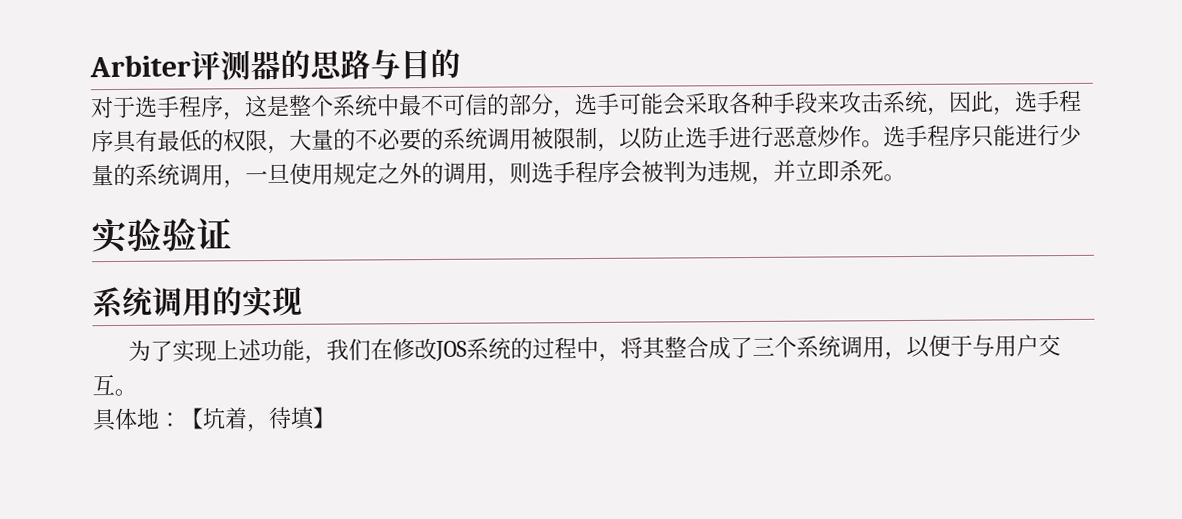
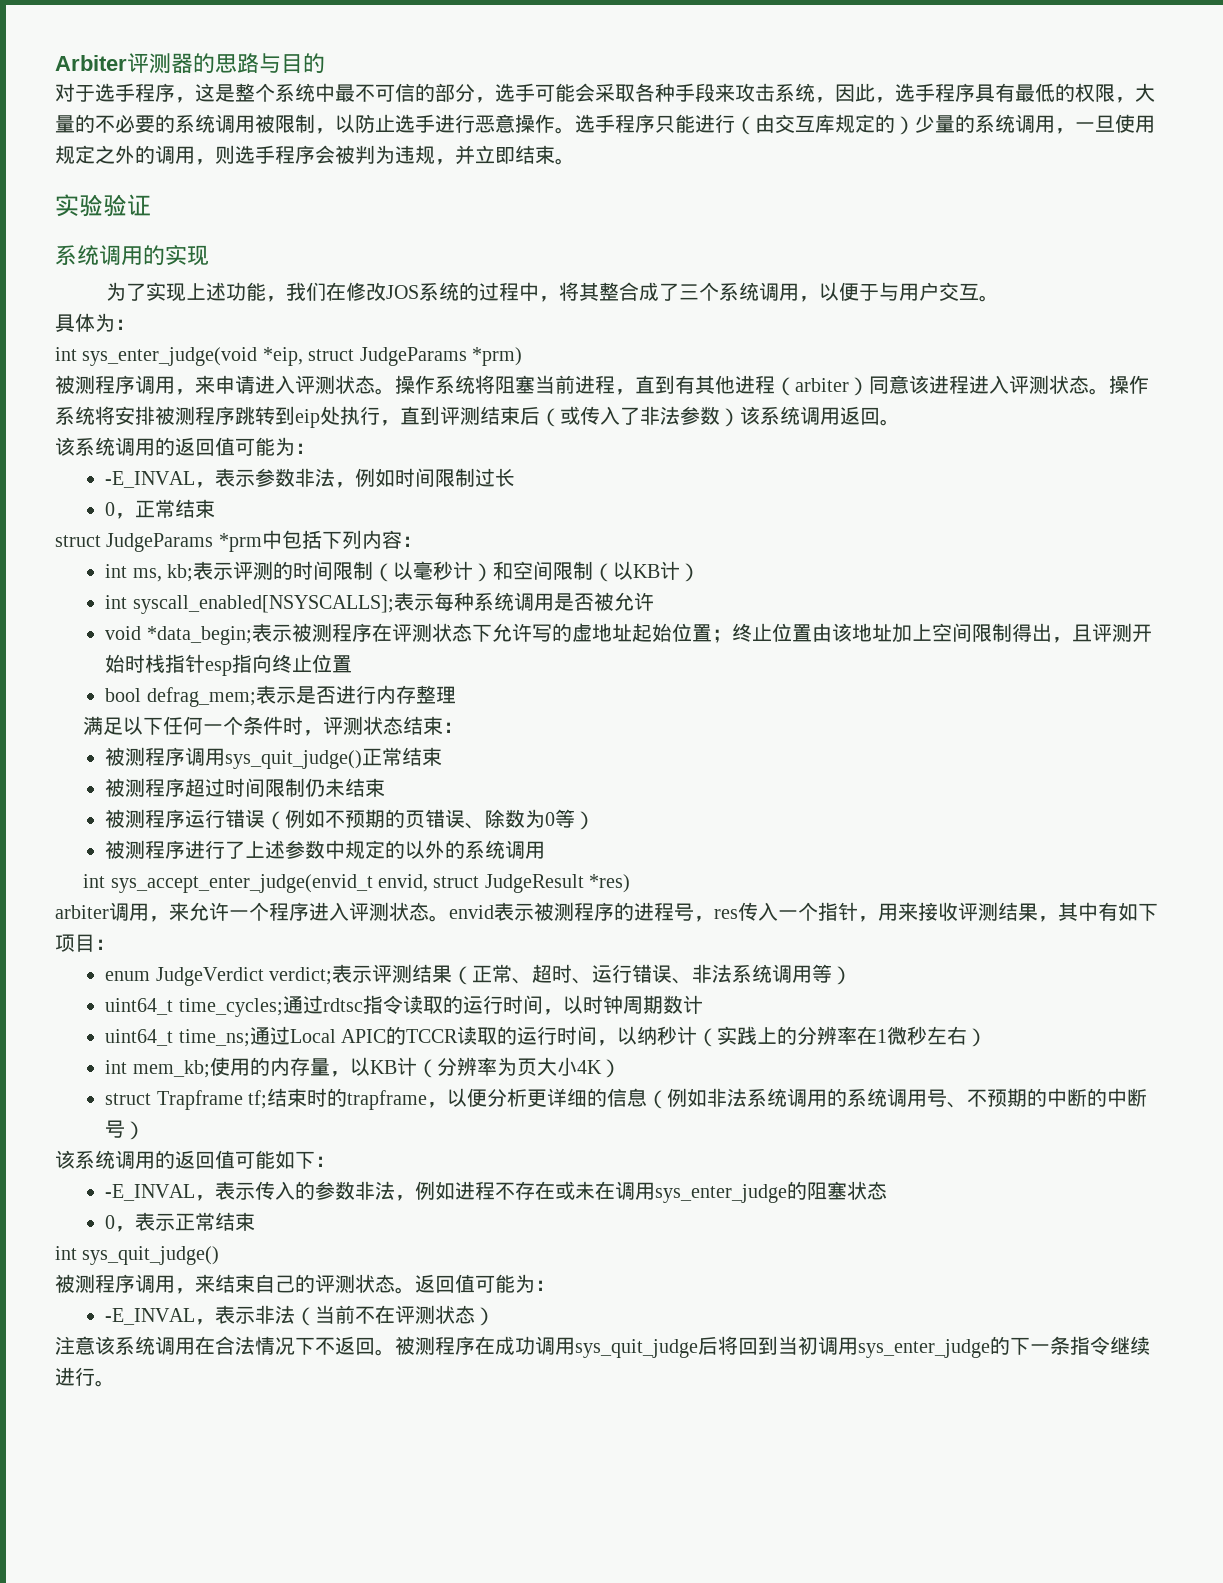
[817,125,841,148] 炒 -> [515,114,535,133] 操
(1060, 135) none -> [735,114,915,135] （由交互库规定的）
[839,159,884,182] 杀死 -> [515,145,555,164] 结束
[136,406,336,433] 地：【坑着，待填】 -> [95,313,135,332] [55,347,522,366] [55,375,1149,396] [55,406,900,428] [55,437,315,456] [105,468,516,488] [105,499,216,519] [55,530,422,552] [105,561,700,582] [105,592,654,614] [105,623,1152,645] [105,654,353,676] [105,685,456,707] [83,716,464,736] [105,747,443,769] [105,778,386,797] [105,809,596,830] [105,840,546,859] [83,874,631,893] [55,902,1158,922] [55,934,115,952] [105,964,852,986] [105,995,703,1017] [105,1026,987,1047] [105,1057,621,1078] [105,1088,1147,1110] [105,1120,146,1140] [55,1150,335,1169] [105,1181,888,1203] [105,1212,256,1232] [55,1246,220,1265] [55,1274,555,1294] [105,1305,496,1326] [55,1336,1150,1358] [55,1367,115,1387] 为： // int sys_enter_judge(void *eip, struct JudgeParams *prm) // 被测程序调用，来申请进入评测状态。操作系统将阻塞当前进程，直到有其他进程（arbiter）同意该进程进入评测状态。操作系统将安排被测程序跳转到eip处执行，直到评测结束后（或传入了非法参数）该系统调用返回。 // 该系统调用的返回值可能为： // -E_INVAL，表示参数非法，例如时间限制过长 // 0，正常结束 // struct JudgeParams *prm中包括下列内容： // int ms, kb;表示评测的时间限制（以毫秒计）和空间限制（以KB计） // int syscall_enabled[NSYSCALLS];表示每种系统调用是否被允许 // void *data_begin;表示被测程序在评测状态下允许写的虚地址起始位置；终止位置由该地址加上空间限制得出，且评测开始时栈指针esp指向终止位置 // bool defrag_mem;表示是否进行内存整理 // 满足以下任何一个条件时，评测状态结束： // 被测程序调用sys_quit_judge()正常结束 // 被测程序超过时间限制仍未结束 // 被测程序运行错误（例如不预期的页错误、除数为0等） // 被测程序进行了上述参数中规定的以外的系统调用 // int sys_accept_enter_judge(envid_t envid, struct JudgeResult *res) // arbiter调用，来允许一个程序进入评测状态。envid表示被测程序的进程号，res传入一个指针，用来接收评测结果，其中有如下项目： // enum JudgeVerdict verdict;表示评测结果（正常、超时、运行错误、非法系统调用等） // uint64_t time_cycles;通过rdtsc指令读取的运行时间，以时钟周期数计 // uint64_t time_ns;通过Local APIC的TCCR读取的运行时间，以纳秒计（实践上的分辨率在1微秒左右） // int mem_kb;使用的内存量，以KB计（分辨率为页大小4K） // struct Trapframe tf;结束时的trapframe，以便分析更详细的信息（例如非法系统调用的系统调用号、不预期的中断的中断号） // 该系统调用的返回值可能如下： // -E_INVAL，表示传入的参数非法，例如进程不存在或未在调用sys_enter_judge的阻塞状态 // 0，表示正常结束 // int sys_quit_judge() // 被测程序调用，来结束自己的评测状态。返回值可能为： // -E_INVAL，表示非法（当前不在评测状态） // 注意该系统调用在合法情况下不返回。被测程序在成功调用sys_quit_judge后将回到当初调用sys_enter_judge的下一条指令继续进行。

